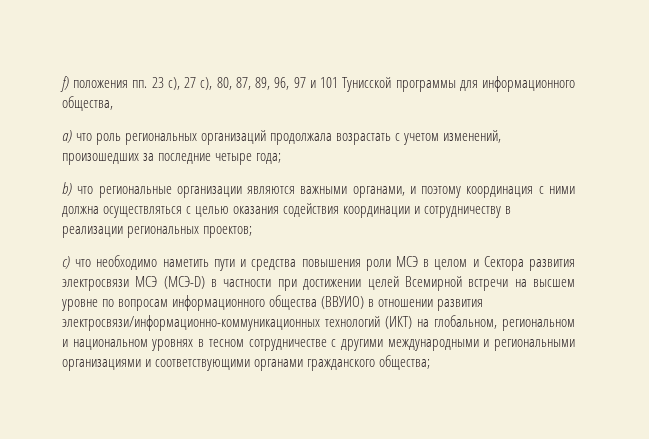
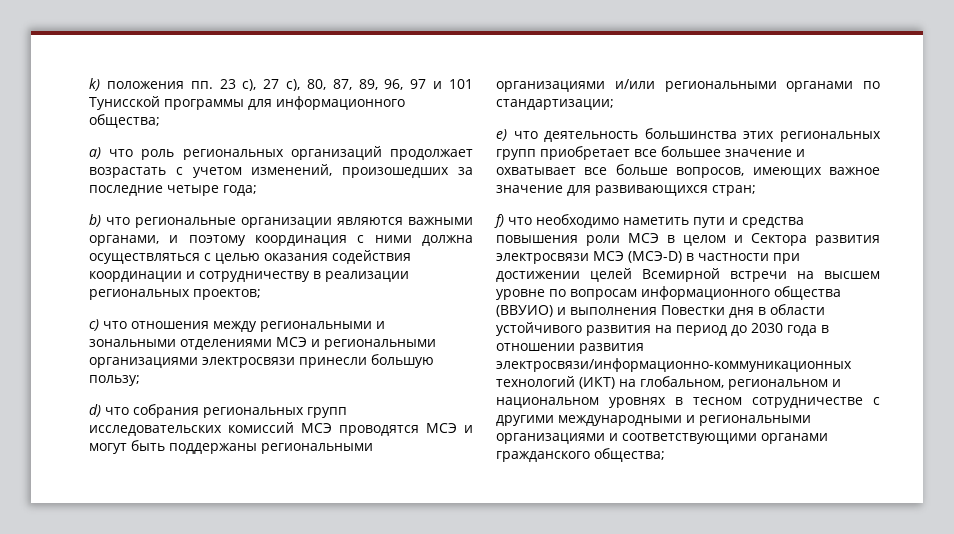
[60,76,69,92] f) -> [89,78,100,91] k)
[62,96,113,111] общества, -> [89,114,160,128] общества;
[270,133,333,145] продолжала -> [390,149,473,160] продолжает
(92, 263) none -> [131,321,385,332] [89,337,436,350] [89,354,434,368] [89,375,140,386] [89,404,347,418] [89,422,473,436] [89,440,373,454] [496,79,880,92] [496,99,614,110] [496,128,881,142] [496,146,805,160] [496,164,880,178] [496,185,756,196] [494,214,532,228] отношения между региональными и зональными отделениями МСЭ и региональными организациями электросвязи принесли большую пользу; // d) что собрания региональных групп исследовательских комиссий МСЭ проводятся МСЭ и могут быть поддержаны региональными организациями и/или региональными органами по стандартизации; // e) что деятельность большинства этих региональных групп приобретает все большее значение и охватывает все больше вопросов, имеющих важное значение для развивающихся стран; // f) что
(365, 302) none -> [557,304,825,318] [496,322,817,336] и выполнения Повестки дня в области устойчивого развития на период до 2030 года

